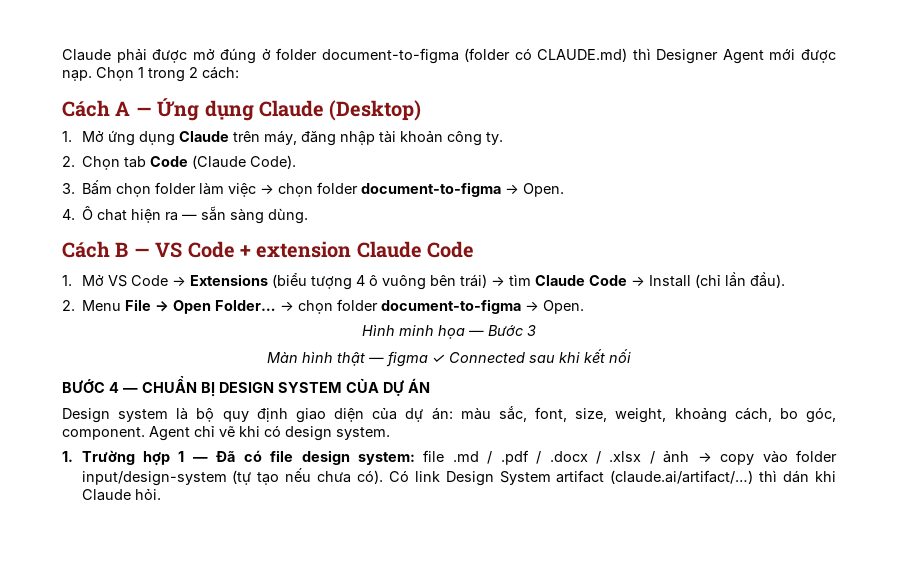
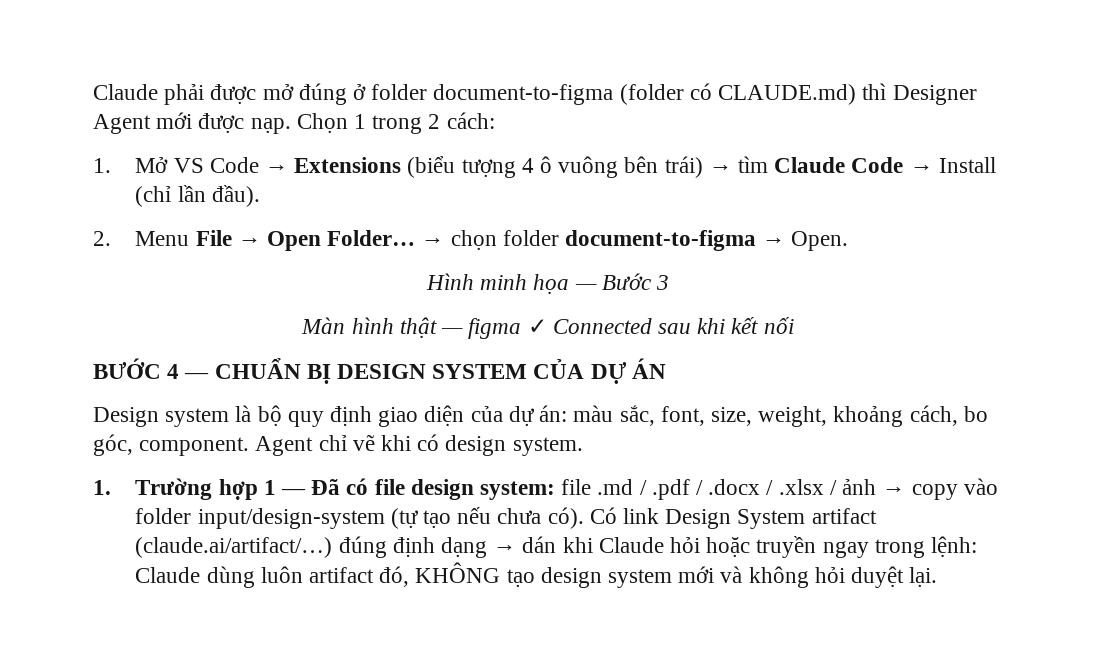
[62,98,422,121] [62,130,503,146] [62,155,297,170] [62,180,565,197] [62,206,309,224] [62,241,475,258] // Cách A — Ứng dụng Claude (Desktop) // 1. Mở ứng dụng Claude trên máy, đăng nhập tài khoản công ty. // 2. Chọn tab Code (Claude Code). // 3. Bấm chọn folder làm việc → chọn folder document-to-figma → Open. // 4. Ô chat hiện ra — sẵn sàng dùng. // Cách B — VS Code + extension Claude Code -> (495, 120) none
[759,470,836,483] [81,489,161,501] thì dán khi Claude hỏi. -> [338,536,978,558] [135,562,938,588] đúng định dạng → dán khi Claude hỏi hoặc truyền ngay trong lệnh: Claude dùng luôn artifact đó, KHÔNG tạo design system mới và không hỏi duyệt lại.

